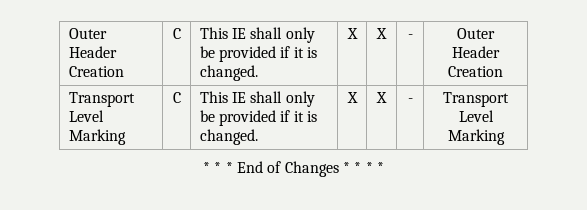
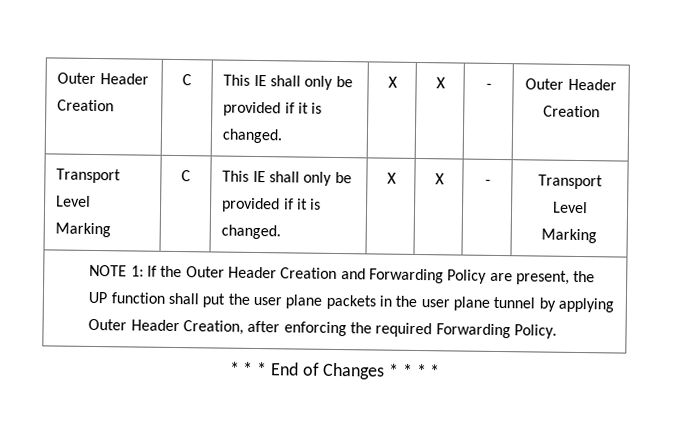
(505, 137) none -> [89,264,596,285] [88,291,614,313] [88,318,557,339] // NOTE 1: If the Outer Header Creation and Forwarding Policy are present, the UP function shall put the user plane packets in the user plane tunnel by applying Outer Header Creation, after enforcing the required Forwarding Policy.

